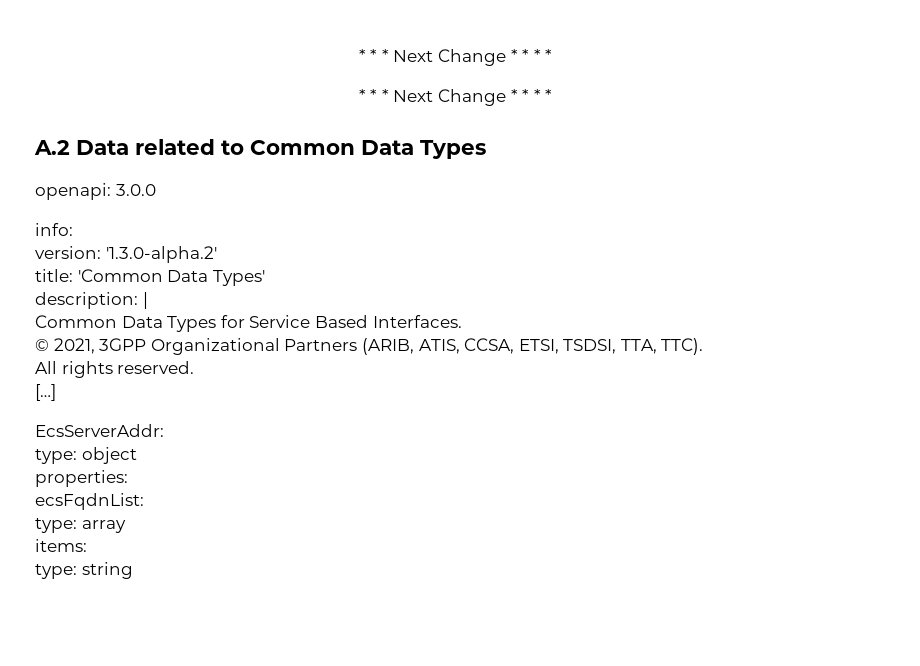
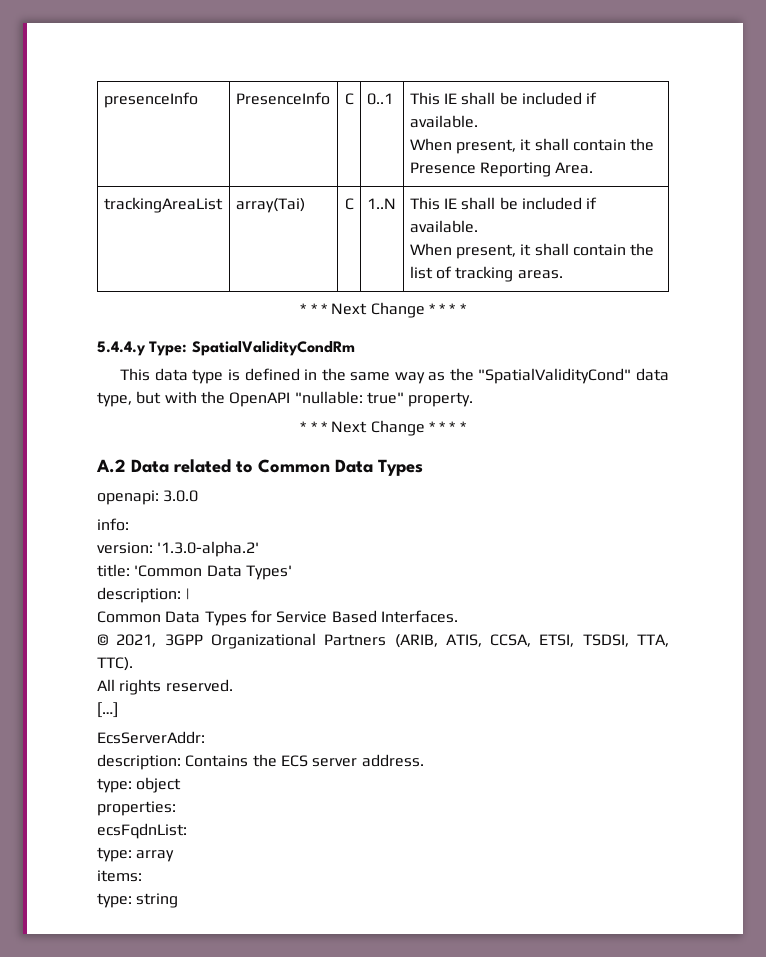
[358,49,553,66] * * * Next Change * * * * -> [103,92,198,108] [235,92,330,105] [344,93,354,105] [366,93,393,105] [409,92,598,105] [409,115,478,128] [409,138,655,154] [409,162,594,177] [103,197,223,213] [235,198,305,213] [344,198,354,210] [366,198,396,209] [409,197,598,210] [409,220,478,233] [409,243,655,259] [409,266,563,282] [300,302,466,318] [97,341,355,356] [120,368,669,384] [97,391,474,407] presenceInfo | PresenceInfo | C | 0..1 | This IE shall be included if available. // When present, it shall contain the Presence Reporting Area. // trackingAreaList | array(Tai) | C | 1..N | This IE shall be included if available. // When present, it shall contain the list of tracking areas. // * * * Next Change * * * * // 5.4.4.y Type: SpatialValidityCondRm // This data type is defined in the same way as the "SpatialValidityCond" data type, but with the OpenAPI "nullable: true" property.
(164, 430) none -> [97,754,424,770] // description: Contains the ECS server address.

